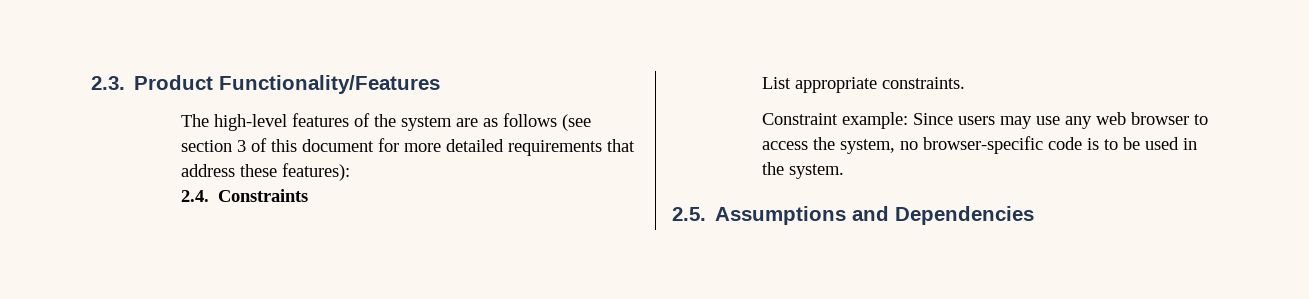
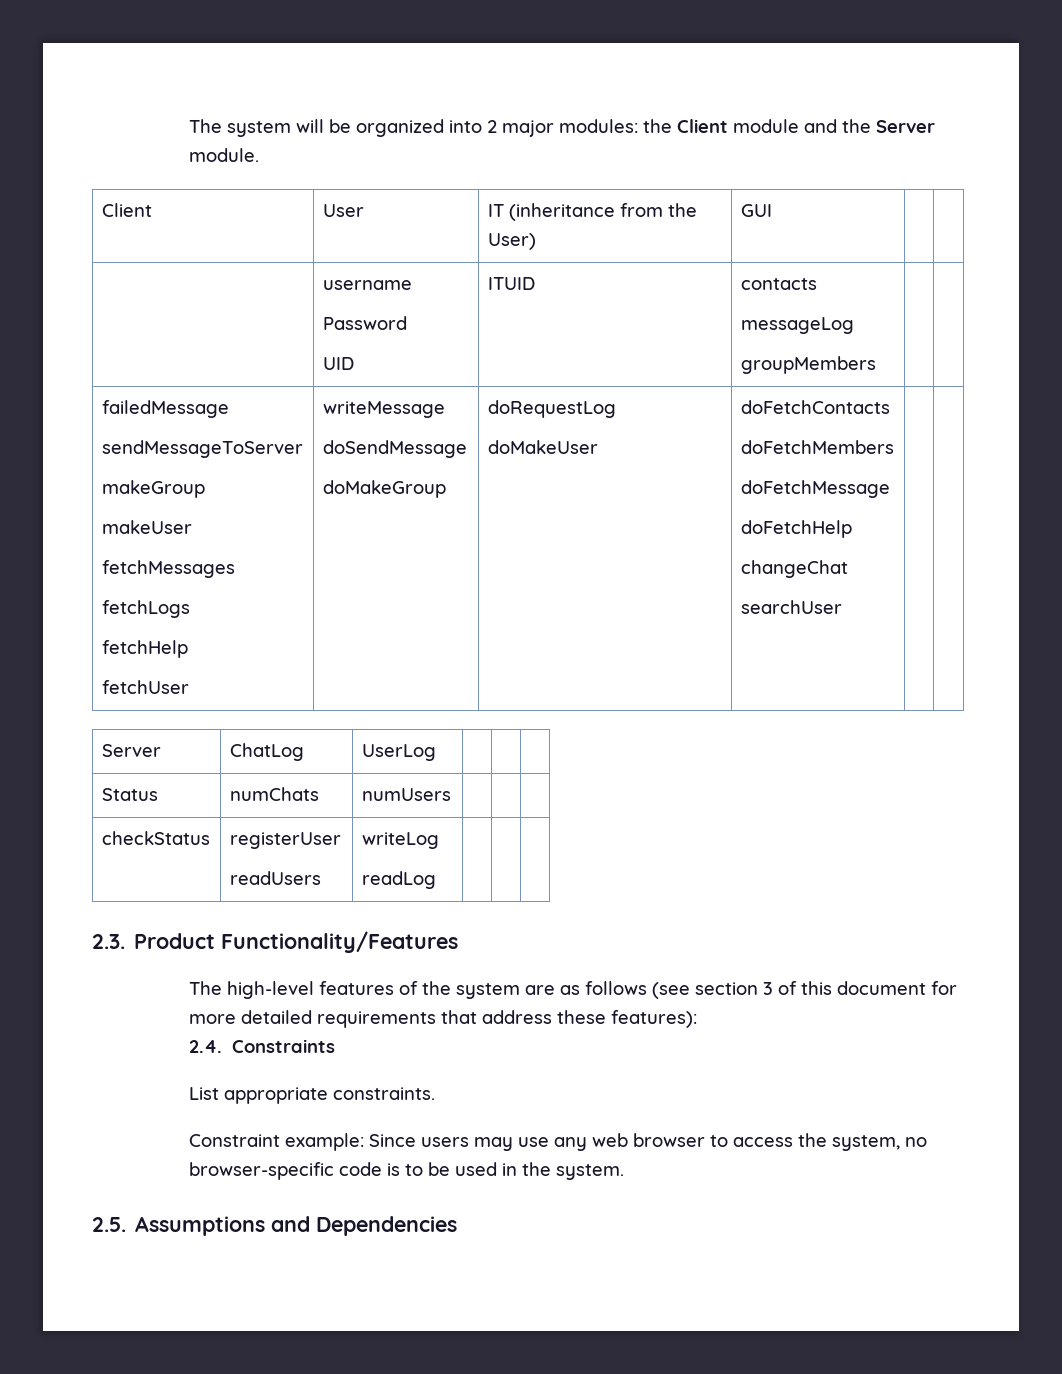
(91, 83) none -> [189,119,936,137] [189,148,260,162] [101,203,152,217] [322,204,364,217] [487,203,697,221] [487,233,536,250] [740,204,772,217] [322,280,412,290] [322,316,407,330] [322,357,354,370] [487,277,535,290] [740,278,817,290] [740,317,854,334] [740,356,876,374] [101,400,229,418] [101,440,303,458] [101,480,205,498] [101,520,192,534] [101,560,235,578] [101,600,190,618] [101,640,188,658] [101,680,189,694] [322,401,445,418] [322,440,467,458] [322,480,446,498] [487,400,616,418] [487,440,598,454] [740,400,890,414] [740,440,894,454] [740,480,890,498] [740,520,852,538] [740,560,848,578] [740,600,842,614] [101,744,161,757] [229,743,304,761] [361,744,436,761] [101,788,158,801] [229,787,319,801] [361,788,451,801] [101,831,210,845] [229,832,341,849] [229,871,321,885] [361,832,439,849] [361,871,436,889] The system will be organized into 2 major modules: the Client module and the Server module. // Client | User | IT (inheritance from the User) | GUI | | // | username // Password // UID | ITUID | contacts // messageLog // groupMembers | | // failedMessage // sendMessageToServer // makeGroup // makeUser // fetchMessages // fetchLogs // fetchHelp // fetchUser | writeMessage // doSendMessage // doMakeGroup | doRequestLog // doMakeUser | doFetchContacts // doFetchMembers // doFetchMessage // doFetchHelp // changeChat // searchUser | | // Server | ChatLog | UserLog | | | // Status | numChats | numUsers | | | // checkStatus | registerUser // readUsers | writeLog // readLog | | | //

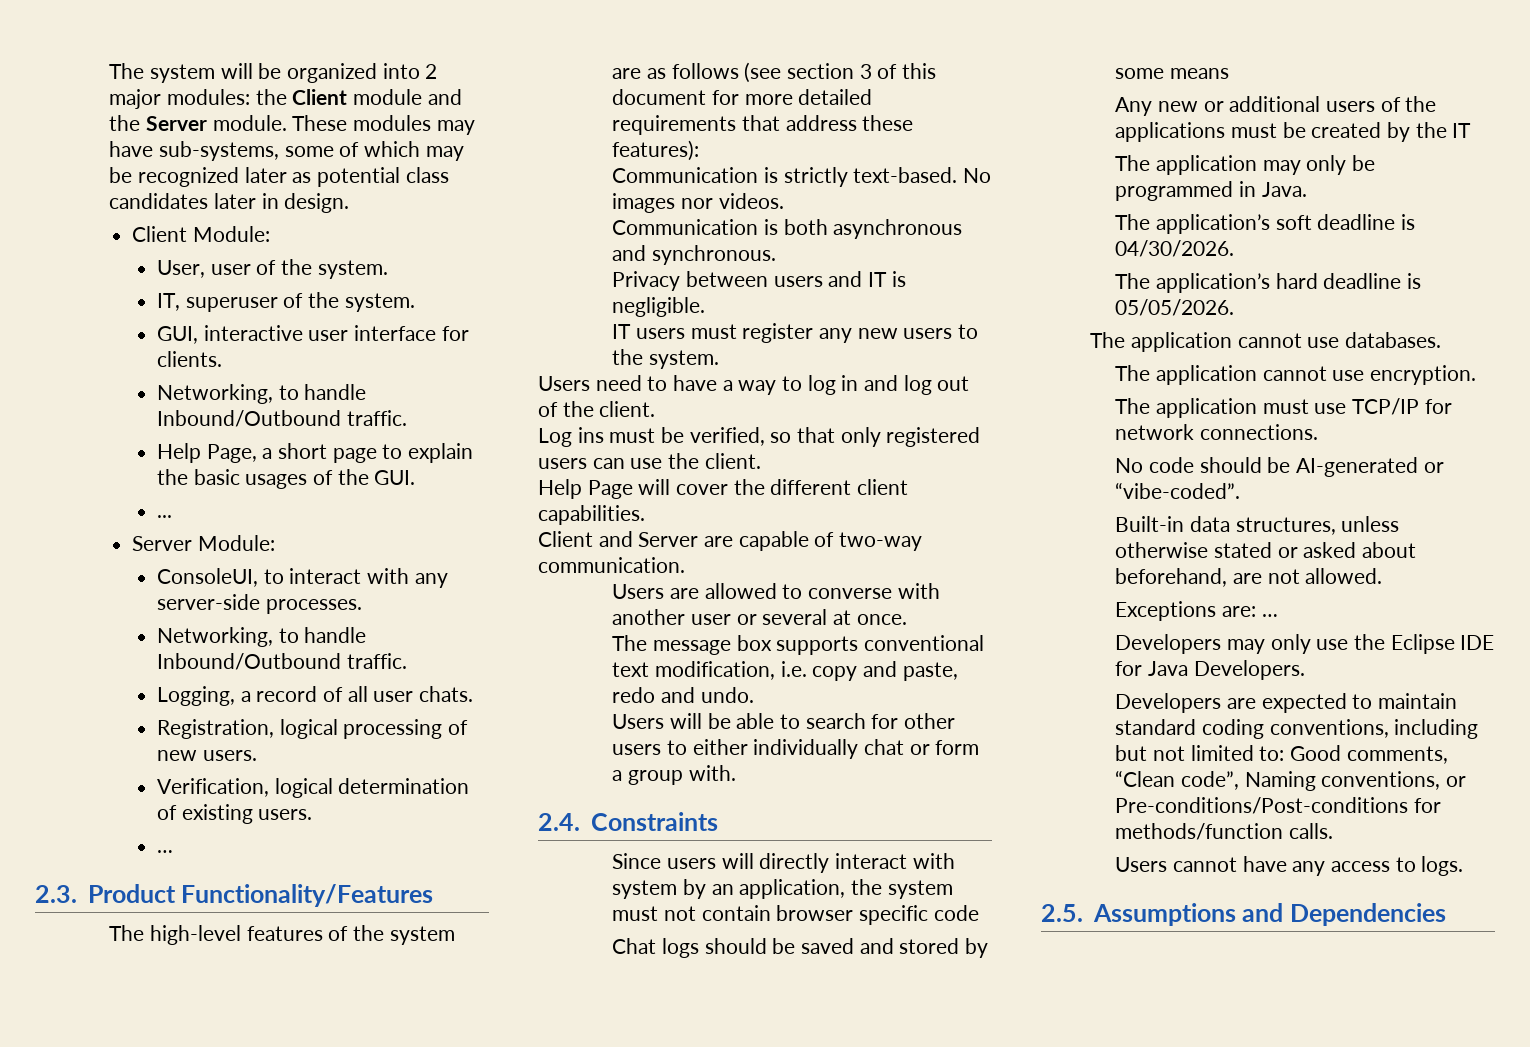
[101,203,152,217] [322,204,364,217] [487,203,697,221] [487,233,536,250] [740,204,772,217] [322,280,412,290] [322,316,407,330] [322,357,354,370] [487,277,535,290] [740,278,817,290] [740,317,854,334] [740,356,876,374] [101,400,229,418] [101,440,303,458] [101,480,205,498] [101,520,192,534] [101,560,235,578] [101,600,190,618] [101,640,188,658] [101,680,189,694] [322,401,445,418] [322,440,467,458] [322,480,446,498] [487,400,616,418] [487,440,598,454] [740,400,890,414] [740,440,894,454] [740,480,890,498] [740,520,852,538] [740,560,848,578] [740,600,842,614] [101,744,161,757] [229,743,304,761] [361,744,436,761] [101,788,158,801] [229,787,319,801] [361,788,451,801] [101,831,210,845] [229,832,341,849] [229,871,321,885] [361,832,439,849] [361,871,436,889] // Client | User | IT (inheritance from the User) | GUI | | // | username // Password // UID | ITUID | contacts // messageLog // groupMembers | | // failedMessage // sendMessageToServer // makeGroup // makeUser // fetchMessages // fetchLogs // fetchHelp // fetchUser | writeMessage // doSendMessage // doMakeGroup | doRequestLog // doMakeUser | doFetchContacts // doFetchMembers // doFetchMessage // doFetchHelp // changeChat // searchUser | | // Server | ChatLog | UserLog | | | // Status | numChats | numUsers | | | // checkStatus | registerUser // readUsers | writeLog // readLog | | | -> [292,115,475,135] [109,141,464,161] [109,167,449,187] [109,193,350,213] [132,226,270,242] [157,259,388,279] [157,292,415,312] [157,325,469,344] [157,351,223,367] [157,384,367,404] [157,410,407,427] [157,443,474,463] [157,469,416,489] [157,515,173,518] [132,535,275,551] [157,568,448,588] [157,594,362,614] [157,627,367,647] [157,653,407,670] [157,686,474,706] [157,719,469,739] [157,750,257,761] [157,778,470,798] [157,804,313,824] [157,850,174,853] These modules may have sub-systems, some of which may be recognized later as potential class candidates later in design. // Client Module: // User, user of the system. // IT, superuser of the system. // GUI, interactive user interface for clients. // Networking, to handle Inbound/Outbound traffic. // Help Page, a short page to explain the basic usages of the GUI. // ... // Server Module: // ConsoleUI, to interact with any server-side processes. // Networking, to handle Inbound/Outbound traffic. // Logging, a record of all user chats. // Registration, logical processing of new users. // Verification, logical determination of existing users. // …
[189,1039,335,1053] [189,1087,436,1104] [189,1133,928,1151] [189,1162,625,1180] 2.4. Constraints // List appropriate constraints. // Constraint example: Since users may use any web browser to access the system, no browser-specific code is to be used in the system. -> [612,167,991,187] [612,193,784,213] [612,219,963,239] [612,245,776,265] [612,271,906,291] [612,297,706,317] [612,323,978,343] [612,349,719,369] [538,375,970,395] [538,401,656,417] [538,427,981,447] [538,453,761,469] [538,479,909,499] [538,505,645,525] [538,531,923,551] [538,557,685,573] [612,583,940,599] [612,609,907,625] [612,635,984,655] [612,661,958,681] [612,687,754,703] [612,713,955,729] [612,739,980,759] [612,765,736,785] [538,812,718,831] [612,853,955,873] [612,879,953,899] [612,905,979,925] [612,938,988,958] [1115,68,1229,79] [1115,96,1437,116] [1115,122,1472,142] [1115,155,1375,175] [1115,181,1307,201] [1115,214,1415,234] [1115,240,1235,257] [1115,273,1421,293] [1115,299,1235,316] [1090,332,1442,352] [1115,365,1476,385] [1115,398,1452,418] [1115,424,1318,440] [1115,457,1444,477] [1115,482,1241,499] [1115,516,1400,535] [1115,542,1416,558] [1115,568,1383,587] [1115,601,1278,621] [1115,634,1495,654] [1115,660,1305,680] [1115,693,1457,713] [1115,719,1479,739] [1115,745,1448,764] [1115,770,1466,791] [1115,797,1441,814] [1115,823,1333,840] [1115,856,1464,876] Communication is strictly text-based. No images nor videos. // Communication is both asynchronous and synchronous. // Privacy between users and IT is negligible. // IT users must register any new users to the system. // Users need to have a way to log in and log out of the client. // Log ins must be verified, so that only registered users can use the client. // Help Page will cover the different client capabilities. // Client and Server are capable of two-way communication. // Users are allowed to converse with another user or several at once. // The message box supports conventional text modification, i.e. copy and paste, redo and undo. // Users will be able to search for other users to either individually chat or form a group with. // 2.4. Constraints // Since users will directly interact with system by an application, the system must not contain browser specific code // Chat logs should be saved and stored by some means // Any new or additional users of the applications must be created by the IT // The application may only be programmed in Java. // The application’s soft deadline is 04/30/2026. // The application’s hard deadline is 05/05/2026. // The application cannot use databases. // The application cannot use encryption. // The application must use TCP/IP for network connections. // No code should be AI-generated or “vibe-coded”. // Built-in data structures, unless otherwise stated or asked about beforehand, are not allowed. // Exceptions are: … // Developers may only use the Eclipse IDE for Java Developers. // Developers are expected to maintain standard coding conventions, including but not limited to: Good comments, “Clean code”, Naming conventions, or Pre-conditions/Post-conditions for methods/function calls. // Users cannot have any access to logs.

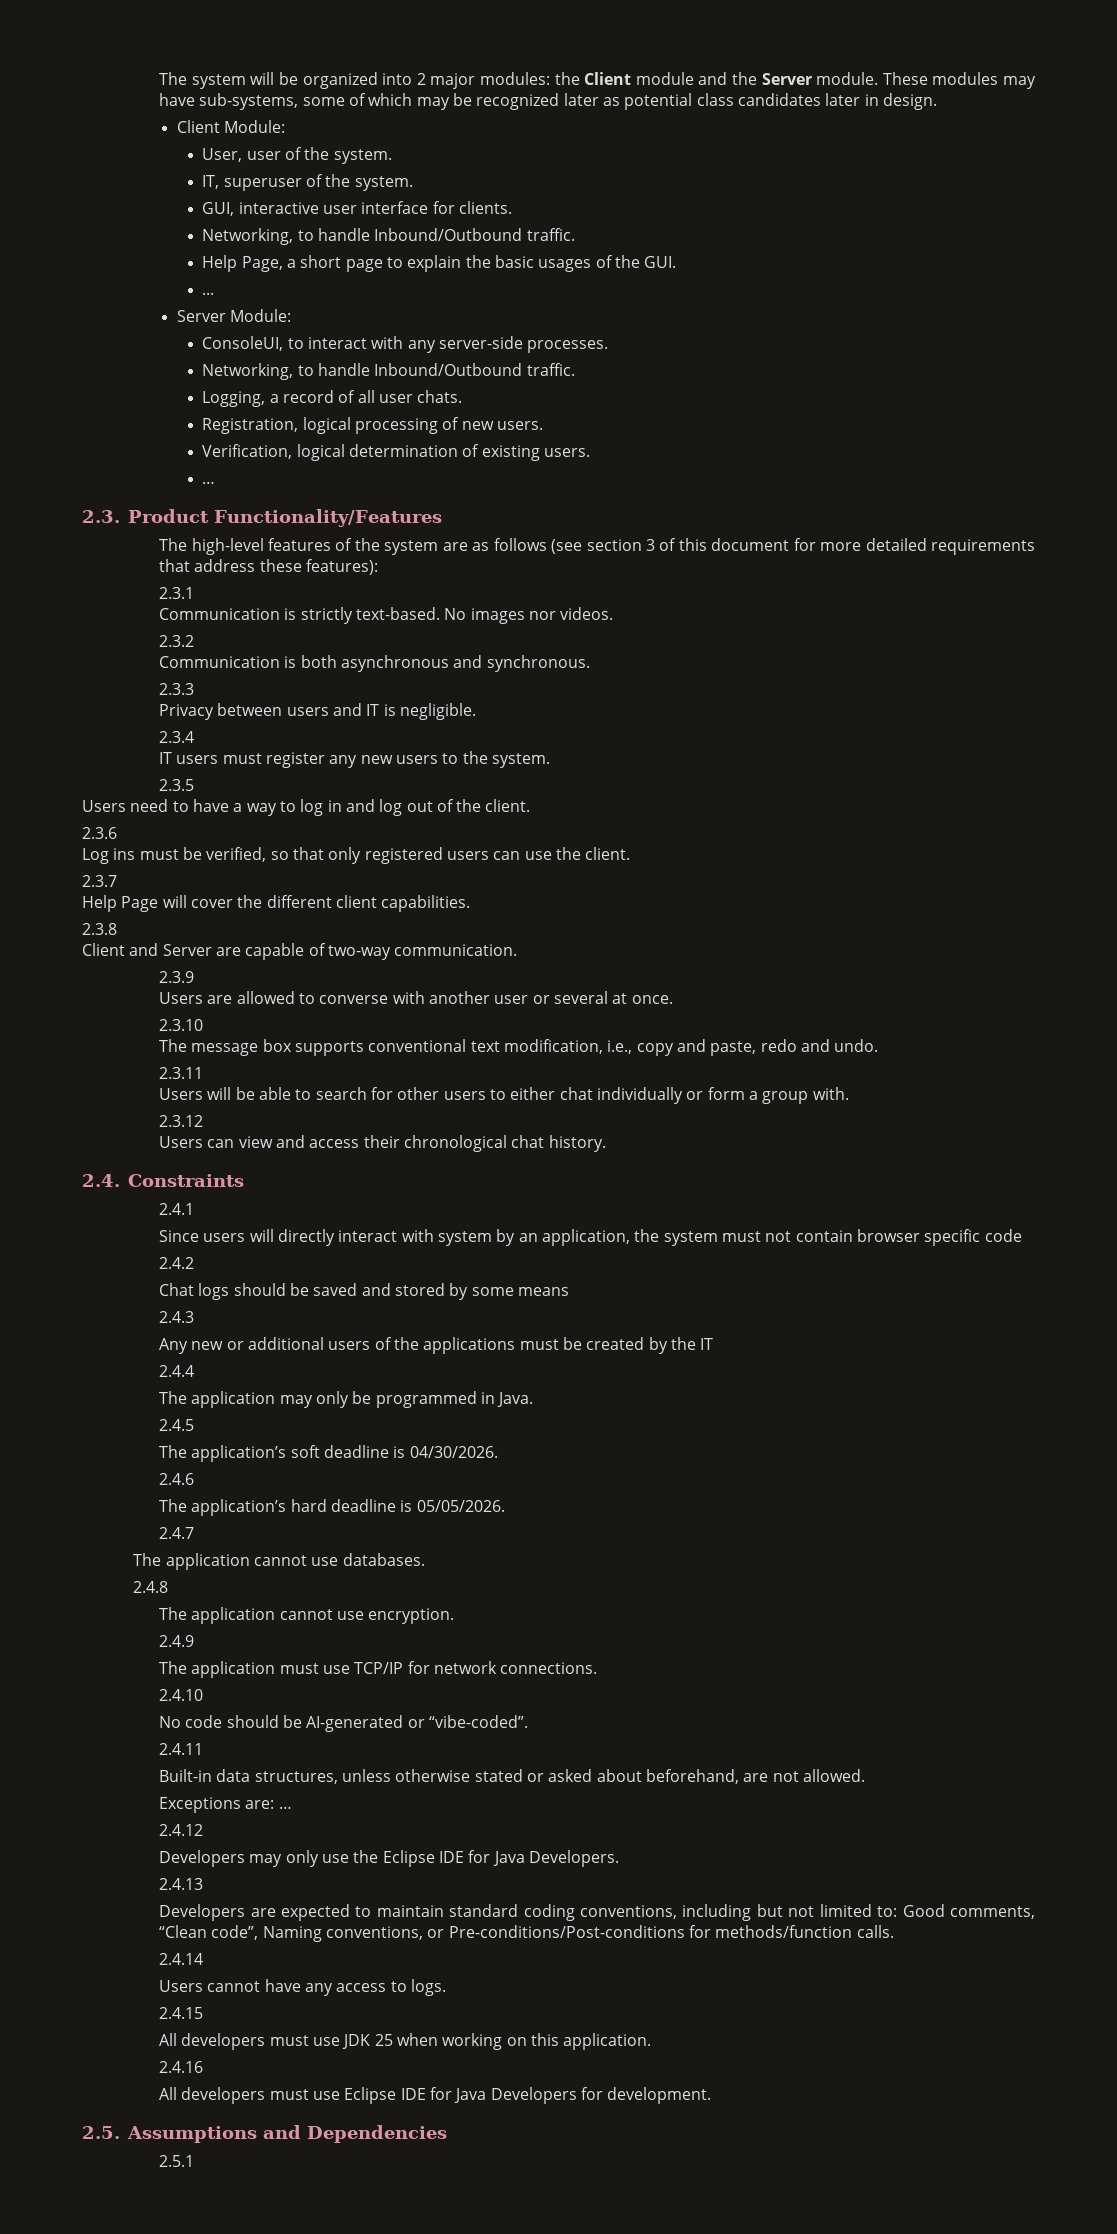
(700, 150) none -> [159,587,195,599] // 2.3.1
(784, 201) none -> [159,635,195,647] // 2.3.2
(776, 255) none -> [159,683,195,695] // 2.3.3
(706, 307) none -> [159,731,195,743] // 2.3.4
(719, 359) none -> [159,779,195,791] // 2.3.5
(656, 409) none -> [82,827,117,839] // 2.3.6
(761, 461) none -> [82,875,117,887] // 2.3.7
(645, 515) none -> [82,923,117,935] // 2.3.8
(685, 565) none -> [159,971,195,983] // 2.3.9
(907, 619) none -> [159,1019,204,1031] // 2.3.10
[780,661,807,677] i.e. -> [607,1040,633,1054] i.e.,
(754, 695) none -> [159,1067,204,1079] // 2.3.11
[753,739,904,759] individually chat -> [559,1087,683,1104] chat individually
(736, 773) none -> [159,1115,204,1127] [159,1135,606,1152] // 2.3.12 // Users can view and access their chronological chat history.
(718, 821) none -> [159,1203,195,1215] // 2.4.1
(979, 913) none -> [159,1257,195,1269] // 2.4.2
(1229, 73) none -> [159,1311,195,1323] // 2.4.3
(1472, 130) none -> [159,1365,195,1377] // 2.4.4
(1307, 189) none -> [159,1419,195,1431] // 2.4.5
(1235, 248) none -> [159,1473,195,1485] // 2.4.6
(1235, 307) none -> [159,1527,195,1539] // 2.4.7
(1442, 340) none -> [133,1581,169,1593] // 2.4.8
(1476, 375) none -> [159,1635,195,1647] // 2.4.9
(1318, 432) none -> [159,1689,204,1701] // 2.4.10
(1241, 490) none -> [159,1743,204,1755] // 2.4.11
(1278, 615) none -> [159,1824,204,1836] // 2.4.12
(1305, 670) none -> [159,1878,204,1890] // 2.4.13
(1333, 831) none -> [159,1953,204,1965] // 2.4.14
(1464, 866) none -> [159,2007,204,2019] [159,2033,652,2050] [159,2061,204,2073] [159,2087,712,2104] // 2.4.15 // All developers must use JDK 25 when working on this application. // 2.4.16 // All developers must use Eclipse IDE for Java Developers for development.
(1446, 914) none -> [159,2155,195,2167] // 2.5.1

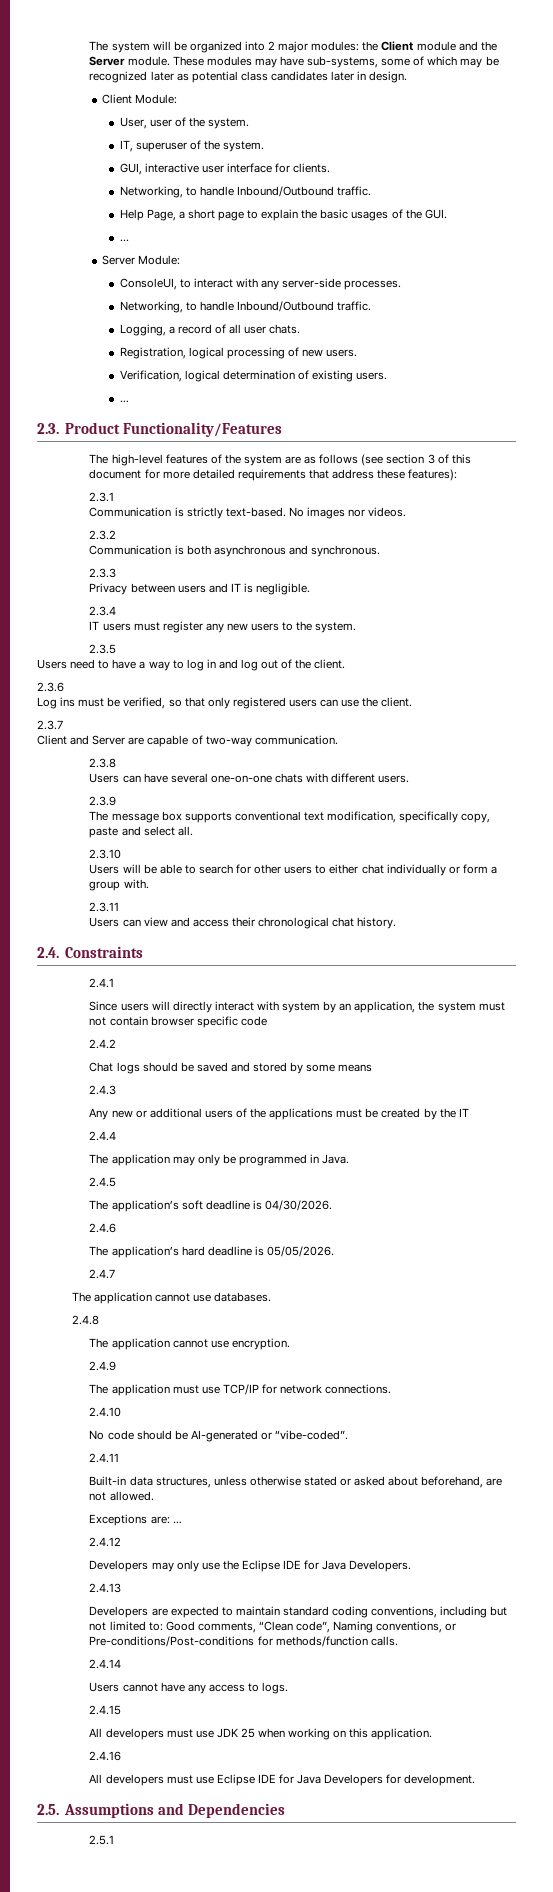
[82,895,471,912] [82,923,117,935] // Help Page will cover the different client capabilities. // 2.3.8 -> (63, 725) none
[159,971,195,983] [159,991,673,1004] [159,1019,204,1031] 2.3.9 // Users are allowed to converse with another user or several at once. // 2.3.10 -> [89,758,117,768] [89,773,410,783] [89,796,117,806] 2.3.8 // Users can have several one-on-one chats with different users. // 2.3.9
[607,1039,879,1056] [159,1067,204,1079] i.e., copy and paste, redo and undo. // 2.3.11 -> [399,811,491,823] [89,826,193,838] [89,849,122,859] specifically copy, paste and select all. // 2.3.10
[159,1115,204,1127] 2.3.12 -> [89,902,120,912] 2.3.11

